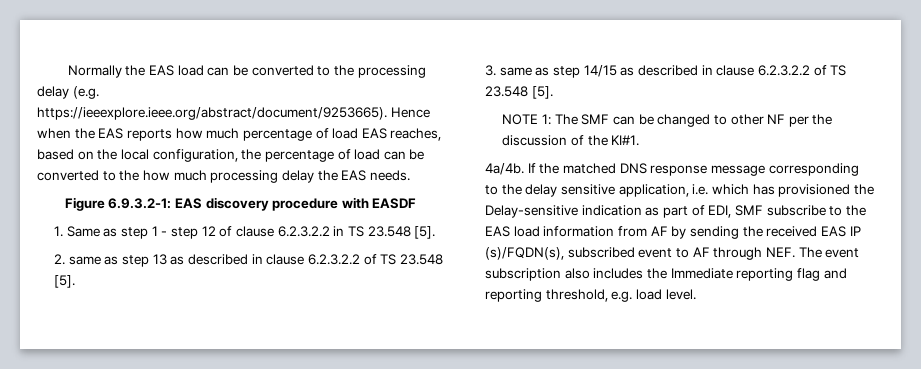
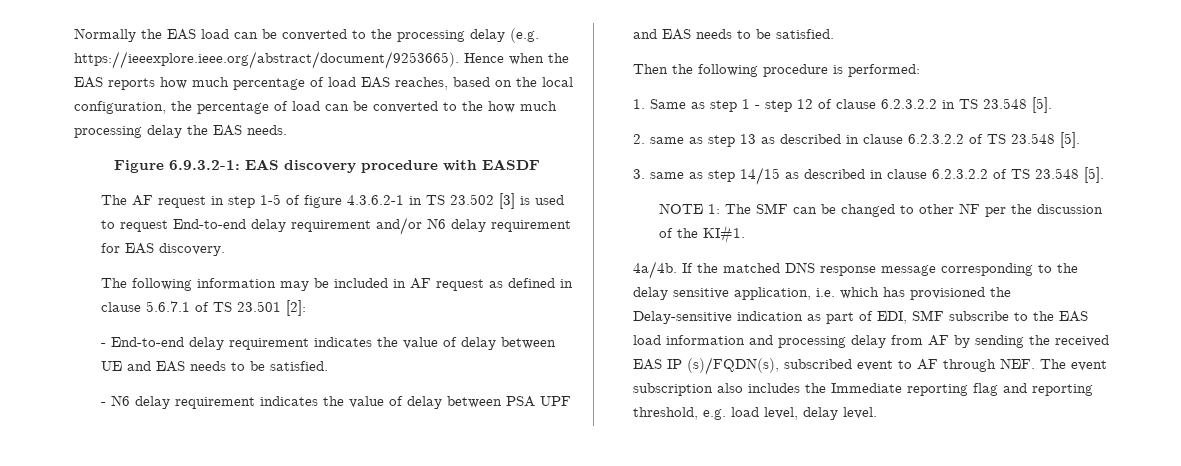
(417, 203) none -> [100,193,564,209] [100,217,571,235] [100,243,225,256] [100,278,573,291] [100,300,306,316] [100,337,556,350] [100,361,328,372] [100,395,571,409] [632,29,834,40] [632,64,920,77] // The AF request in step 1-5 of figure 4.3.6.2-1 in TS 23.502 [3] is used to request End-to-end delay requirement and/or N6 delay requirement for EAS discovery. // The following information may be included in AF request as defined in clause 5.6.7.1 of TS 23.501 [2]: // - End-to-end delay requirement indicates the value of delay between UE and EAS needs to be satisfied. // - N6 delay requirement indicates the value of delay between PSA UPF and EAS needs to be satisfied. // Then the following procedure is performed:
(615, 231) none -> [748,335,886,348] and processing delay
(663, 294) none -> [763,407,838,420] level, delay

